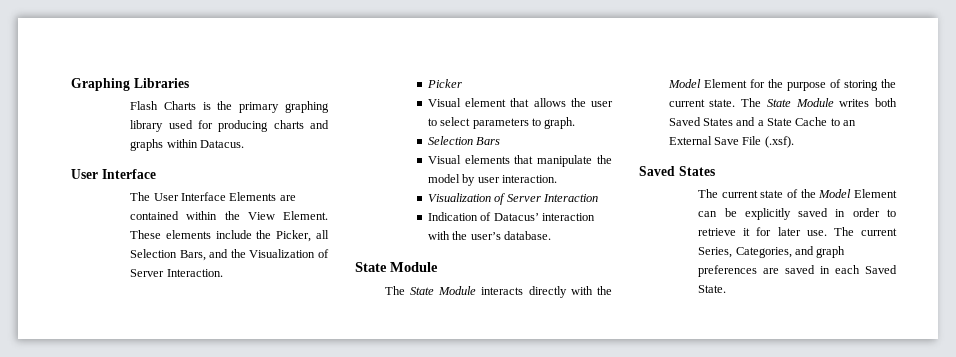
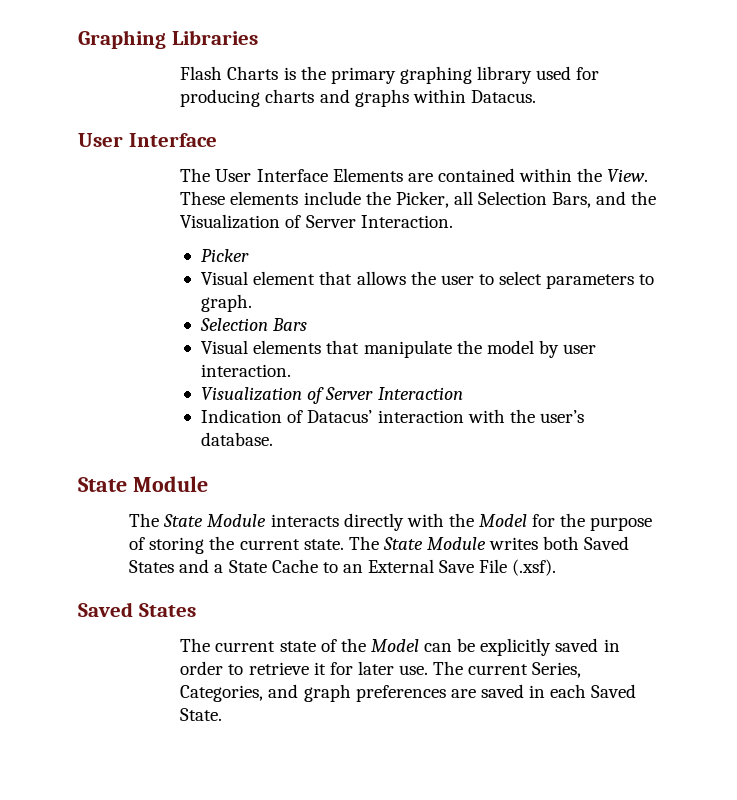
[247,211,328,220] View Element. -> [607,169,649,182] View.
[703,79,747,88] Element -> (528, 520) none
[854,189,897,198] Element -> (419, 645) none

